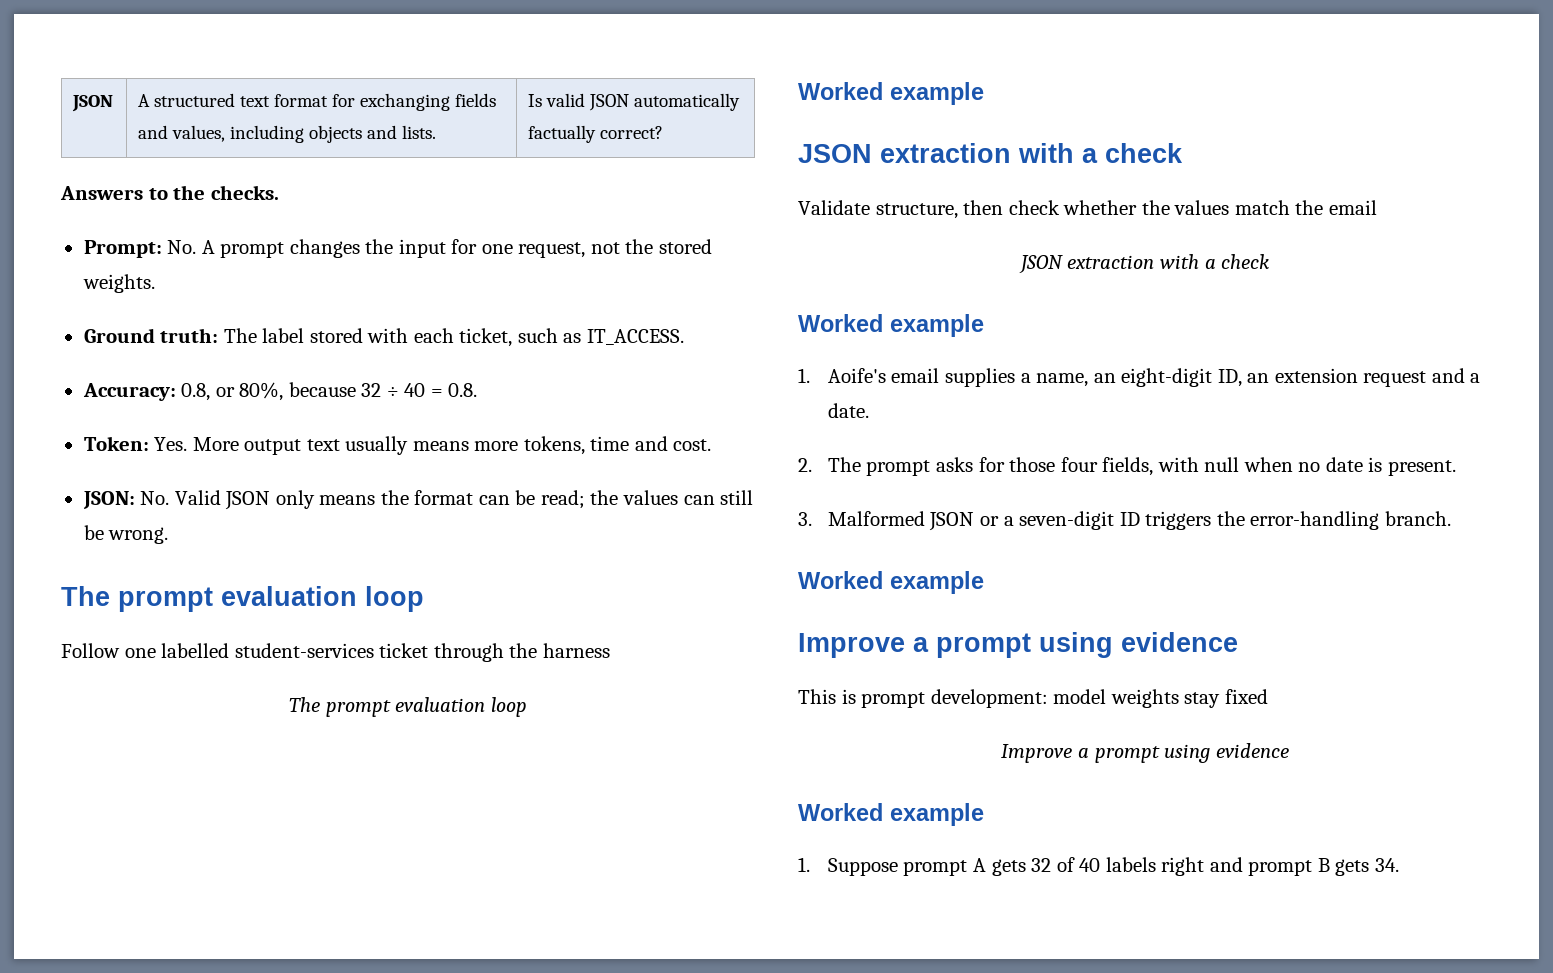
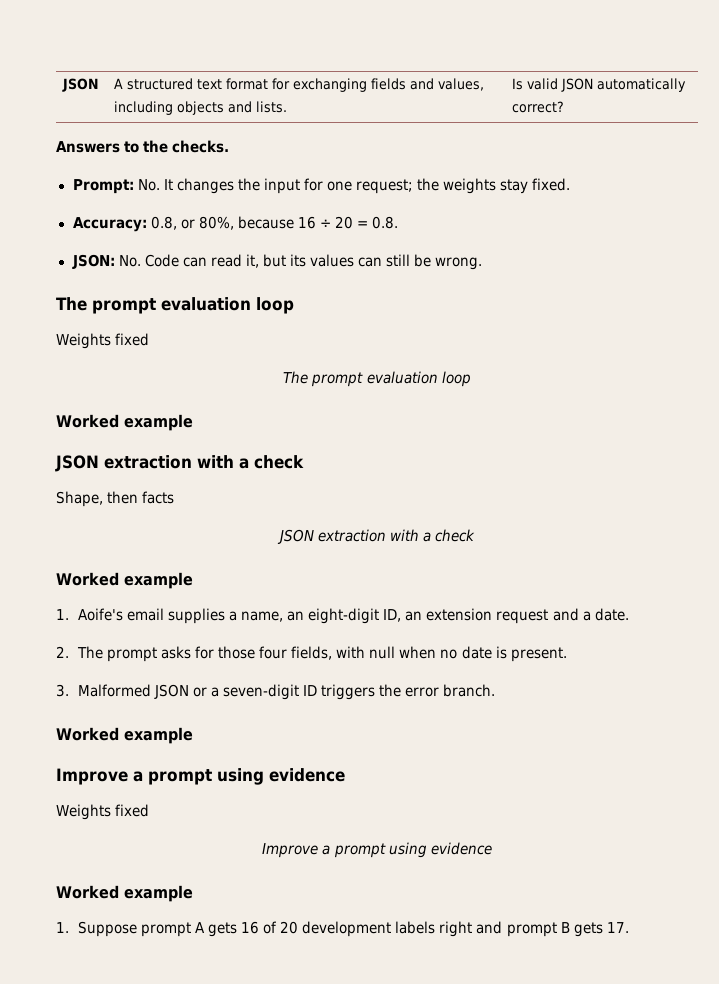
[528,125,597,143] factually -> (687, 85) none
[201,240,285,258] A prompt -> [163,179,173,190] It
[518,239,712,258] [82,274,155,293] [83,328,684,347] request, not the stored weights. // Ground truth: The label stored with each ticket, such as IT_ACCESS. -> [355,178,571,194] request; the weights stay fixed.
[361,383,426,397] 32 ÷ 40 -> [297,216,353,229] 16 ÷ 20
[83,436,712,455] [82,490,619,510] Token: Yes. More output text usually means more tokens, time and cost. // JSON: No. Valid JSON only means the format can be read; the -> [71,254,306,269] JSON: No. Code can read it, but its
[61,643,610,662] Follow one labelled student-services ticket through the harness -> [56,333,150,349] Weights fixed
[798,200,1377,219] Validate structure, then check whether the values match the email -> [56,491,175,507] Shape, then facts
[1250,511,1380,530] error-handling -> [405,687,440,697] error
[798,689,1221,708] This is prompt development: model weights stay -> [56,804,111,820] Weights
[1031,857,1101,872] 32 of 40 -> [241,921,392,937] 16 of 20 development
[1374,858,1399,872] 34. -> [606,922,629,933] 17.

